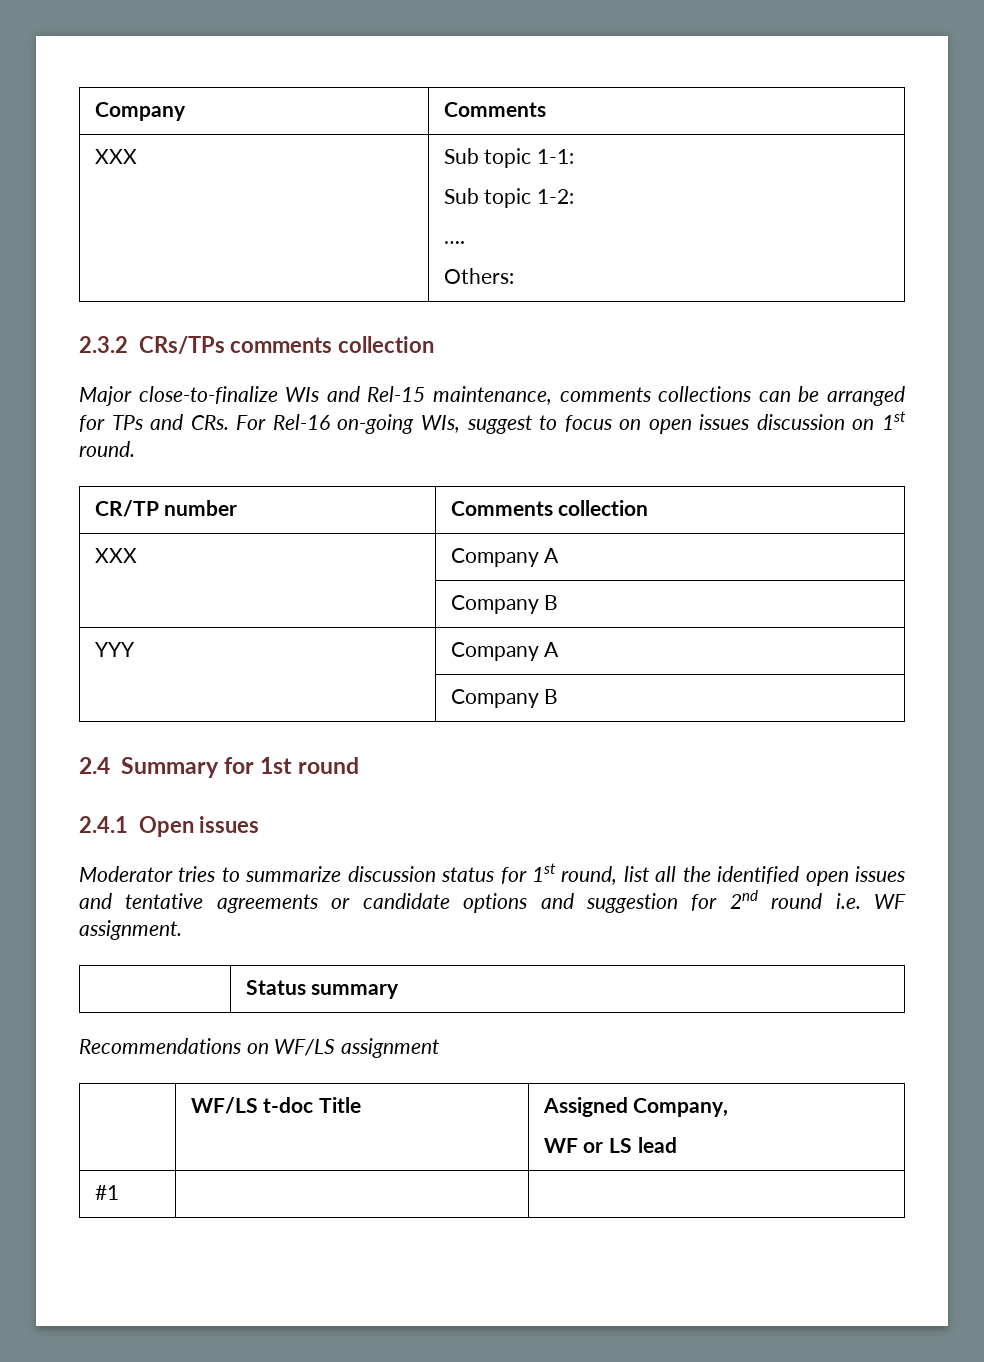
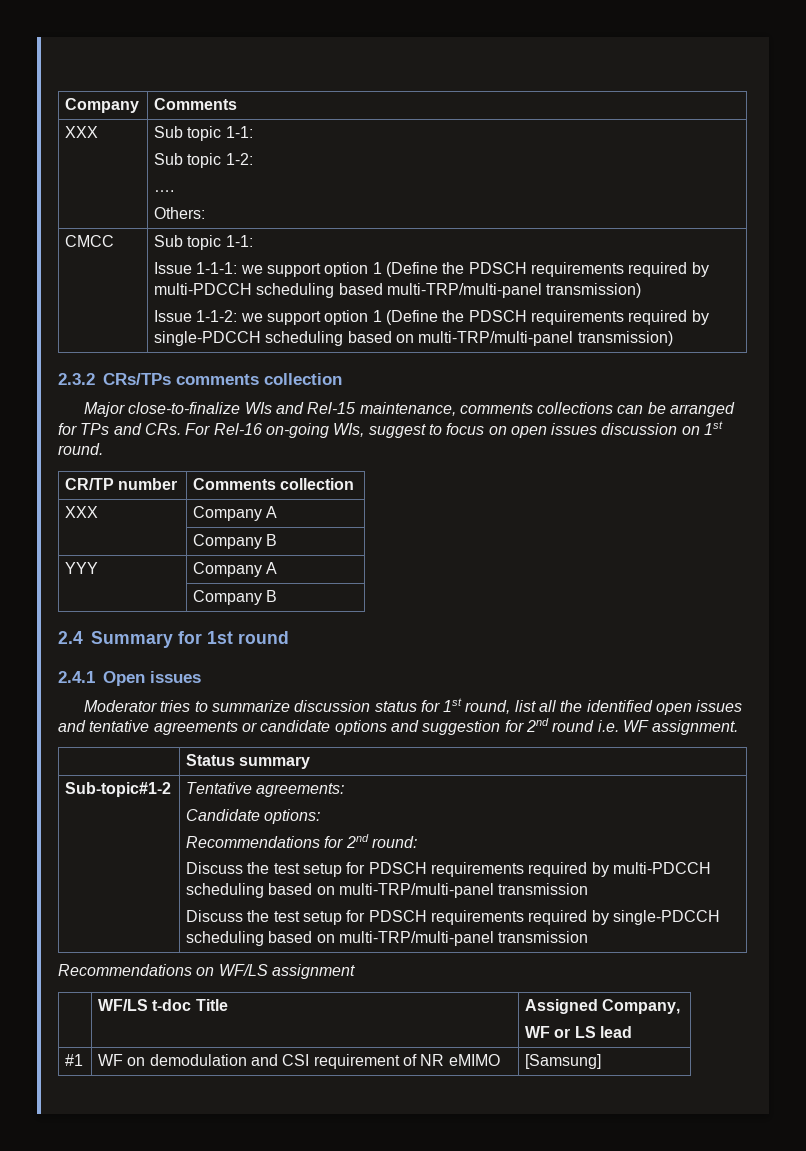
(514, 276) none -> [65,235,115,247] [154,235,253,250] [154,262,709,277] [154,283,642,298] [154,310,709,325] [154,331,673,346] // CMCC | Sub topic 1-1: // Issue 1-1-1: we support option 1 (Define the PDSCH requirements required by multi-PDCCH scheduling based multi-TRP/multi-panel transmission) // Issue 1-1-2: we support option 1 (Define the PDSCH requirements required by single-PDCCH scheduling based on multi-TRP/multi-panel transmission)
(400, 991) none -> [65,782,172,797] [186,782,345,797] [186,809,321,824] [186,834,418,848] [186,862,711,877] [186,883,589,898] [186,910,720,925] [186,931,589,946] // Sub-topic#1-2 | Tentative agreements: // Candidate options: // Recommendations for 2nd round: // Discuss the test setup for PDSCH requirements required by multi-PDCCH scheduling based on multi-TRP/multi-panel transmission // Discuss the test setup for PDSCH requirements required by single-PDCCH scheduling based on multi-TRP/multi-panel transmission
(119, 1192) | -> [98,1054,500,1069] [525,1054,602,1069] WF on demodulation and CSI requirement of NR eMIMO | [Samsung]

